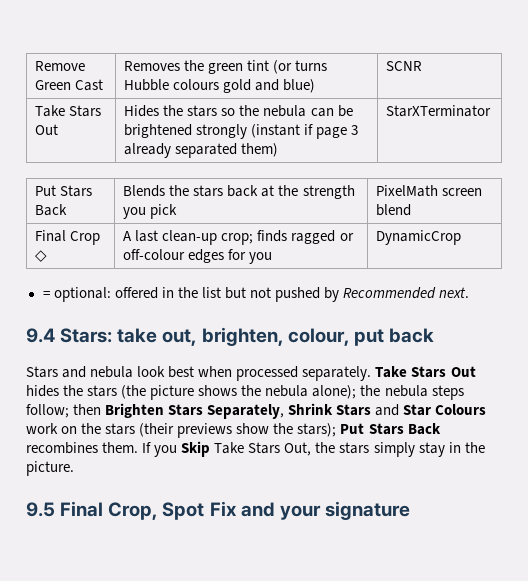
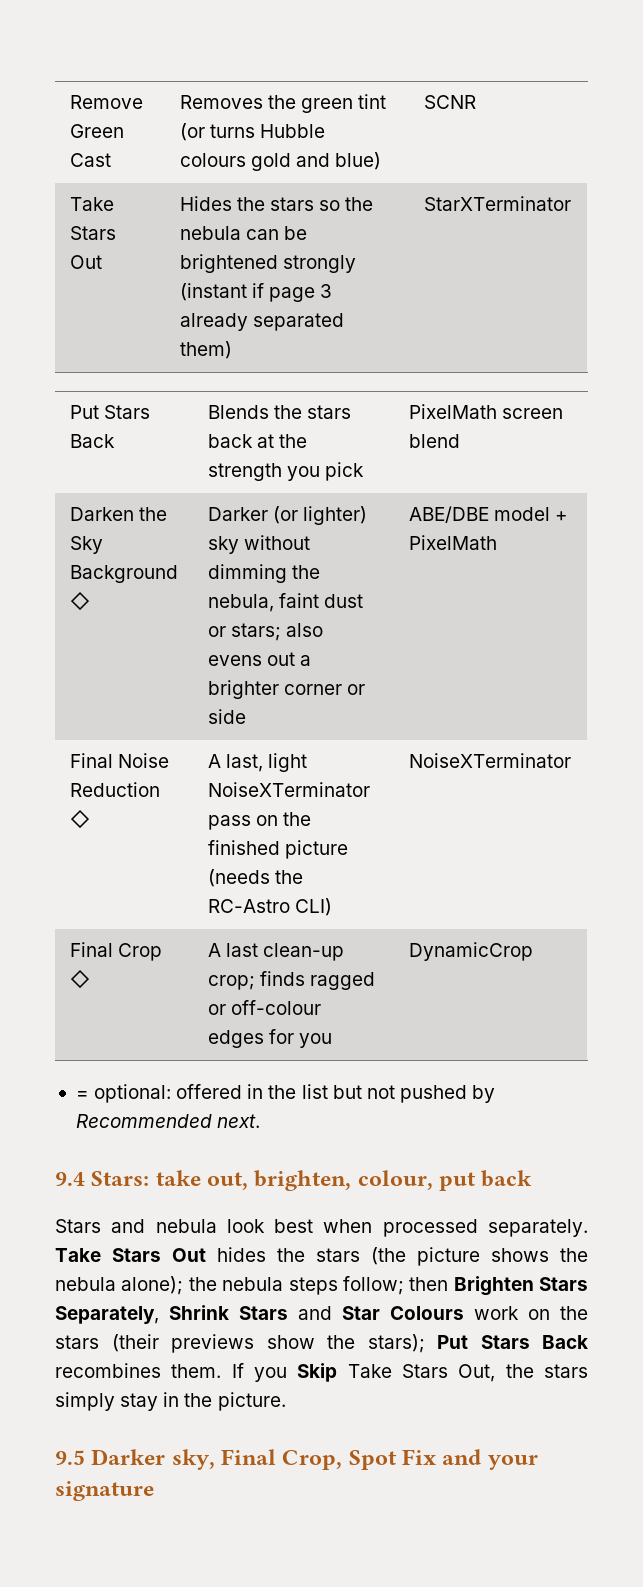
(412, 210) none -> [69,507,167,521] [69,536,103,554] [69,565,178,583] [69,592,90,611] [207,506,367,525] [207,535,310,554] [207,564,320,583] [207,593,363,612] [207,623,323,641] [207,652,311,666] [207,680,365,699] [207,709,246,724] [408,506,568,523] [408,535,497,550] [69,753,169,768] [69,782,160,797] [69,810,90,829] [207,753,307,772] [207,782,370,797] [207,812,311,830] [207,840,348,859] [207,869,303,887] [207,898,332,916] [408,753,571,768] // Darken the Sky Background ◇ | Darker (or lighter) sky without dimming the nebula, faint dust or stars; also evens out a brighter corner or side | ABE/DBE model + PixelMath // Final Noise Reduction ◇ | A last, light NoiseXTerminator pass on the finished picture (needs the RC-Astro CLI) | NoiseXTerminator
(55, 509) none -> [91,1449,215,1470] Darker sky,

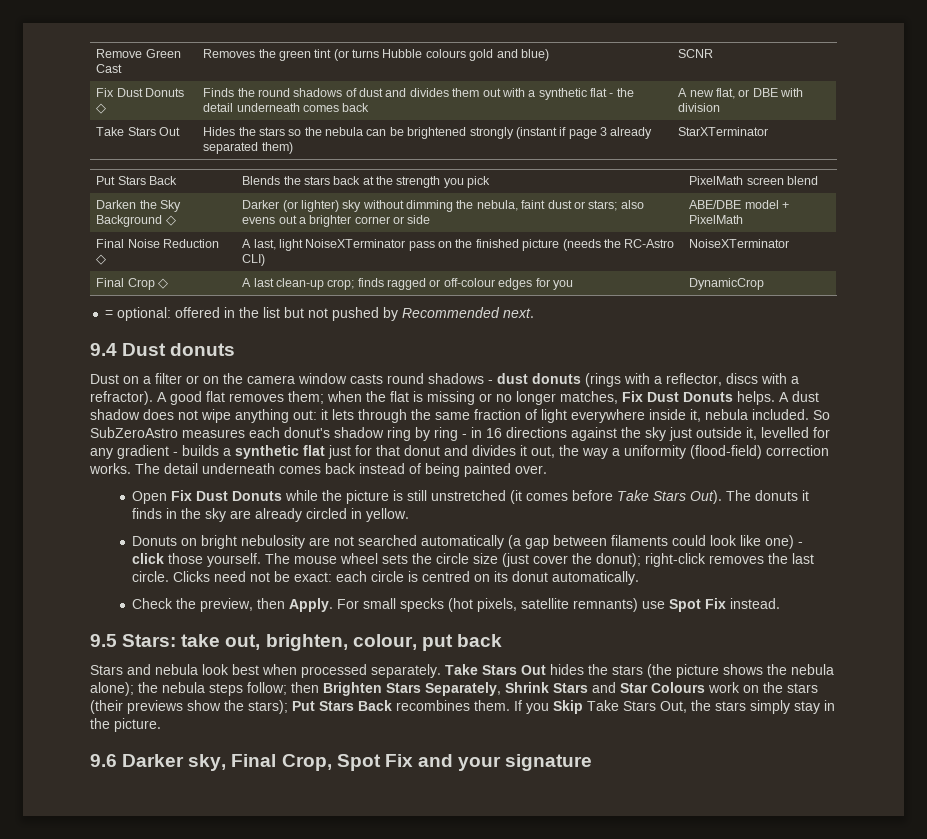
(476, 102) none -> [96,88,184,97] [96,103,107,114] [203,88,634,100] [203,103,370,112] [678,88,804,99] [678,103,721,112] // Fix Dust Donuts ◇ | Finds the round shadows of dust and divides them out with a synthetic flat - the detail underneath comes back | A new flat, or DBE with division
(85, 1179) none -> [122,343,236,356] [90,373,799,387] [90,391,819,405] [90,409,830,423] [90,427,830,441] [90,445,829,459] [89,463,547,477] [132,490,810,504] [132,508,410,522] [132,535,804,549] [132,553,815,567] [132,571,640,585] [132,598,781,612] [90,634,117,647] Dust donuts // Dust on a filter or on the camera window casts round shadows - dust donuts (rings with a reflector, discs with a refractor). A good flat removes them; when the flat is missing or no longer matches, Fix Dust Donuts helps. A dust shadow does not wipe anything out: it lets through the same fraction of light everywhere inside it, nebula included. So SubZeroAstro measures each donut's shadow ring by ring - in 16 directions against the sky just outside it, levelled for any gradient - builds a synthetic flat just for that donut and divides it out, the way a uniformity (flood-field) correction works. The detail underneath comes back instead of being painted over. // Open Fix Dust Donuts while the picture is still unstretched (it comes before Take Stars Out). The donuts it finds in the sky are already circled in yellow. // Donuts on bright nebulosity are not searched automatically (a gap between filaments could look like one) - click those yourself. The mouse wheel sets the circle size (just cover the donut); right-click removes the last circle. Clicks need not be exact: each circle is centred on its donut automatically. // Check the preview, then Apply. For small specks (hot pixels, satellite remnants) use Spot Fix instead. // 9.5
[55,1450,85,1465] 9.5 -> [90,754,117,767] 9.6

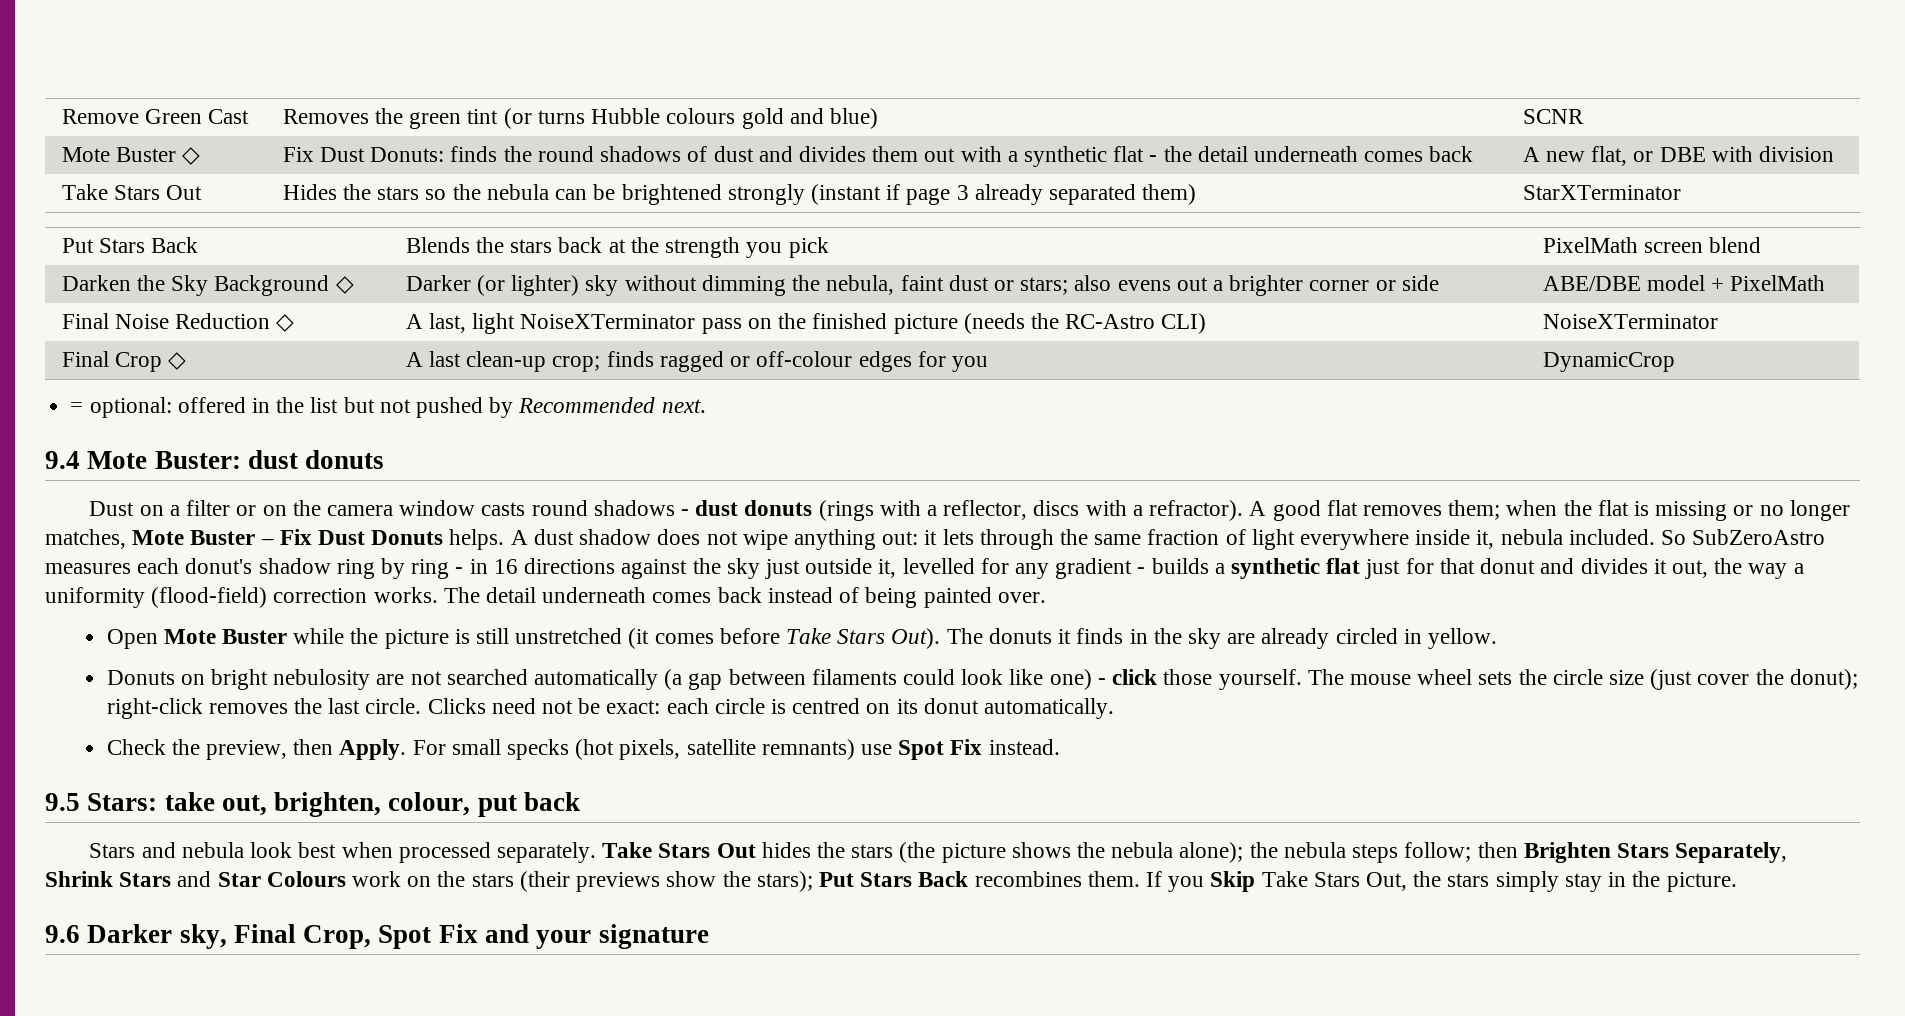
[96,88,184,97] [96,103,107,114] [203,88,235,97] Fix Dust Donuts ◇ | Finds -> [61,147,201,165] [282,146,498,162] Mote Buster ◇ | Fix Dust Donuts: finds
[122,343,167,356] Dust -> [87,450,298,469] Mote Buster: dust
(618, 397) none -> [132,530,274,545] Mote Buster –
[171,490,283,501] Fix Dust Donuts -> [163,629,287,644] Mote Buster

